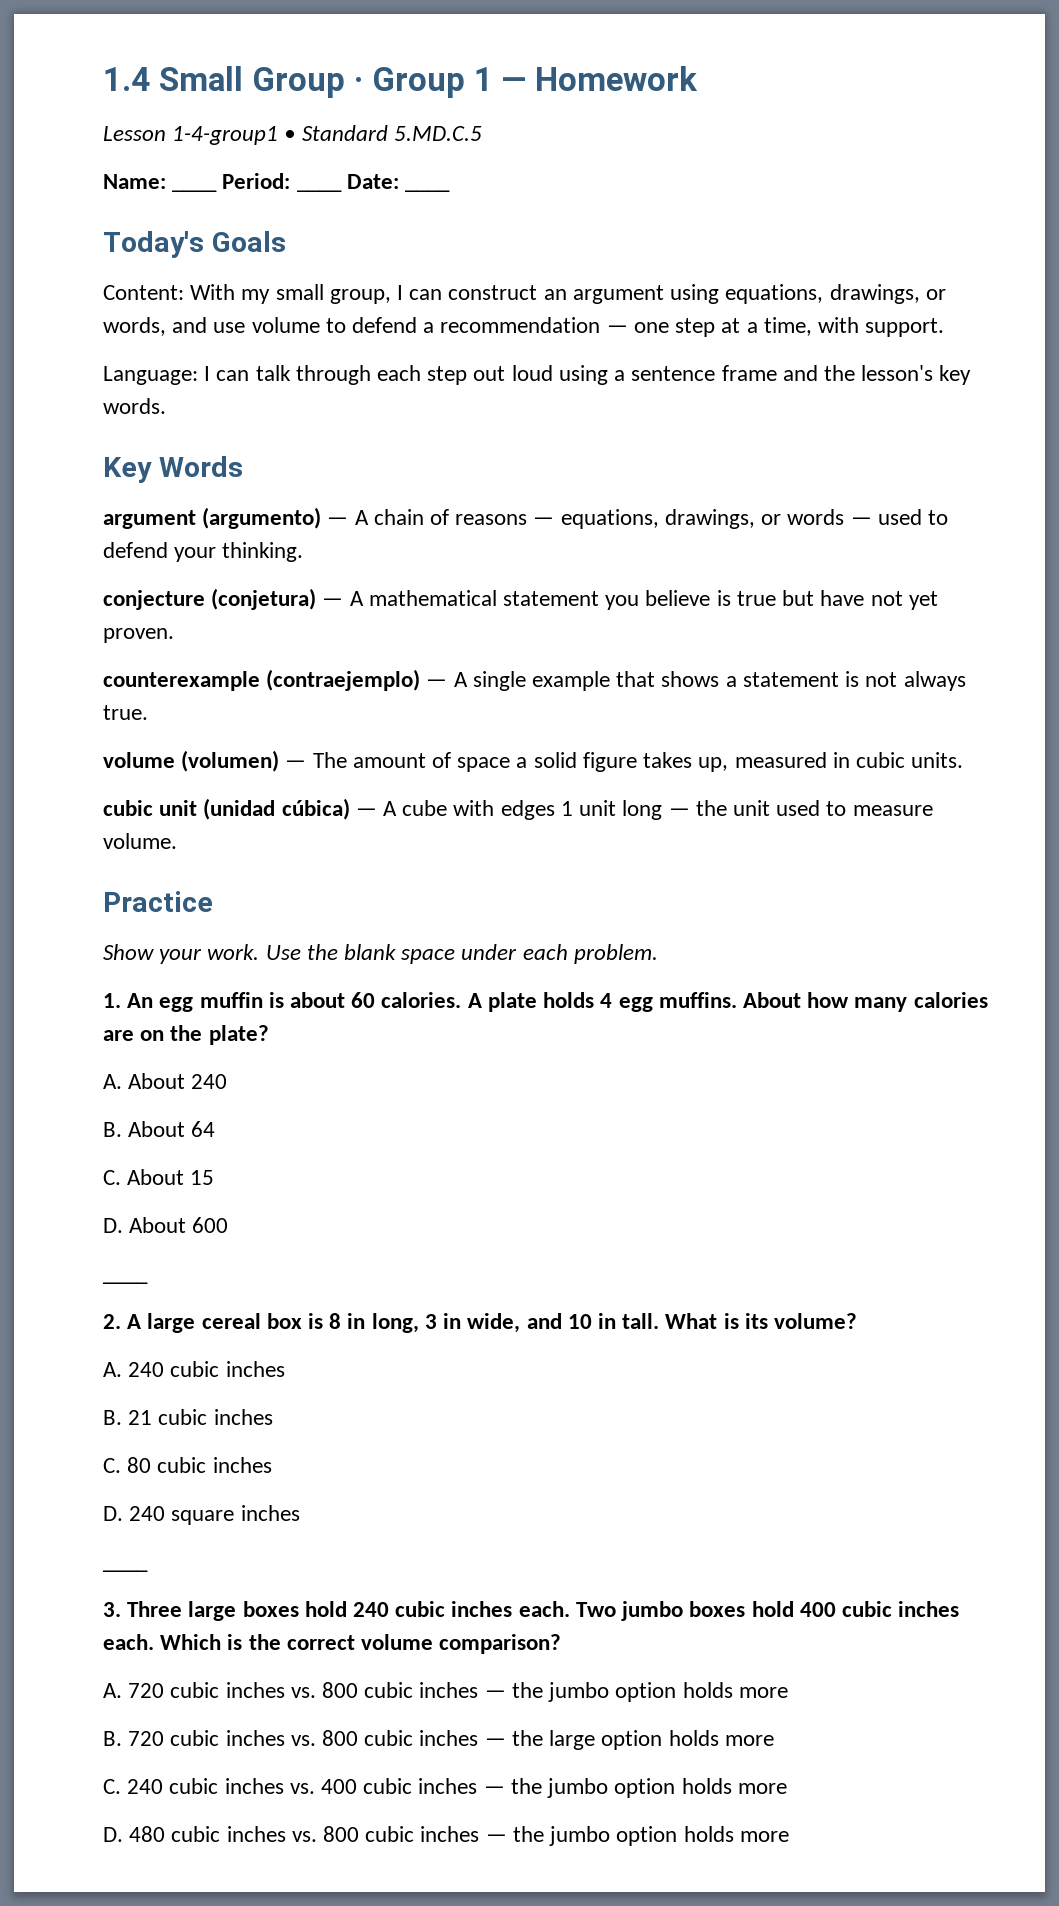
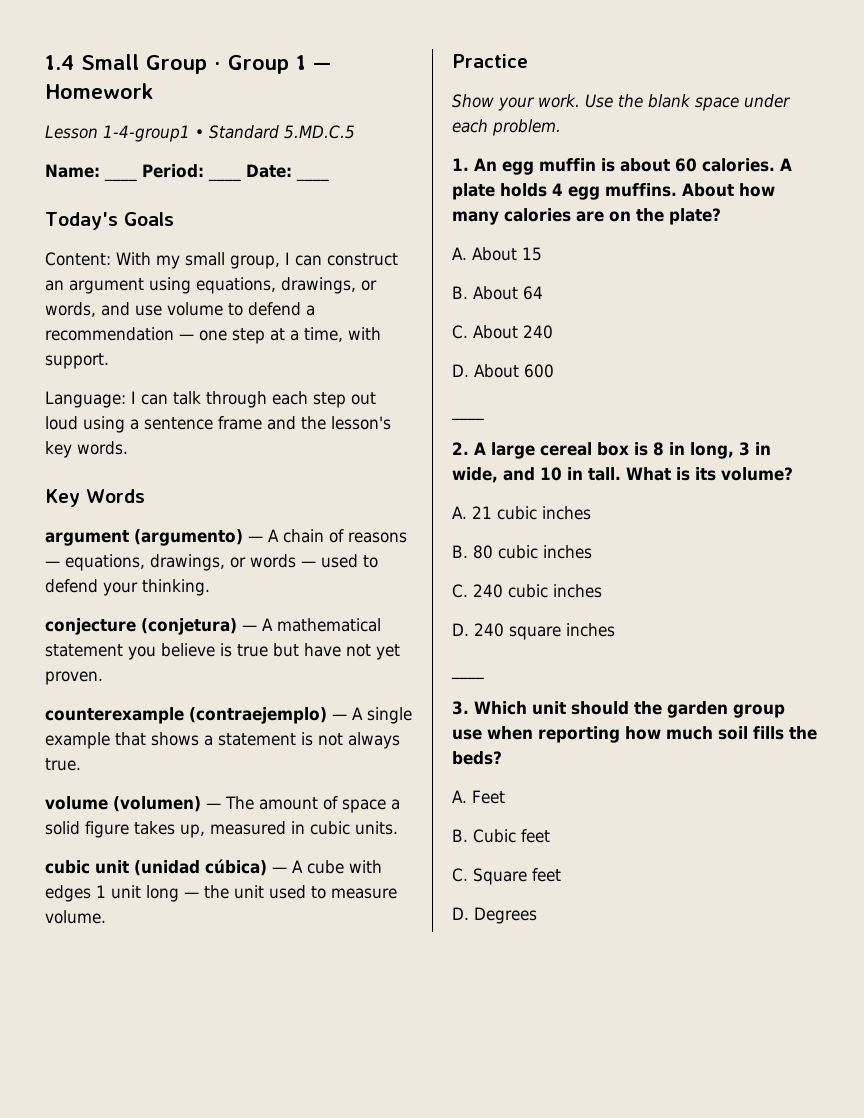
[191,1074,228,1089] 240 -> [522,247,542,261] 15
[190,1170,215,1185] 15 -> [523,325,553,339] 240
[128,1362,165,1377] 240 -> [472,506,492,519] 21
[128,1410,153,1425] 21 -> [473,545,493,559] 80
[127,1457,152,1473] 80 -> [473,584,503,598] 240
[127,1601,960,1621] [103,1634,562,1654] [103,1682,788,1702] [103,1730,774,1750] [103,1778,787,1798] [103,1826,789,1846] Three large boxes hold 240 cubic inches each. Two jumbo boxes hold 400 cubic inches each. Which is the correct volume comparison? // A. 720 cubic inches vs. 800 cubic inches — the jumbo option holds more // B. 720 cubic inches vs. 800 cubic inches — the large option holds more // C. 240 cubic inches vs. 400 cubic inches — the jumbo option holds more // D. 480 cubic inches vs. 800 cubic inches — the jumbo option holds more -> [474,701,785,718] [452,726,817,743] [452,751,502,765] [452,790,505,804] [452,829,550,843] [452,868,561,885] [452,907,537,924] Which unit should the garden group use when reporting how much soil fills the beds? // A. Feet // B. Cubic feet // C. Square feet // D. Degrees

